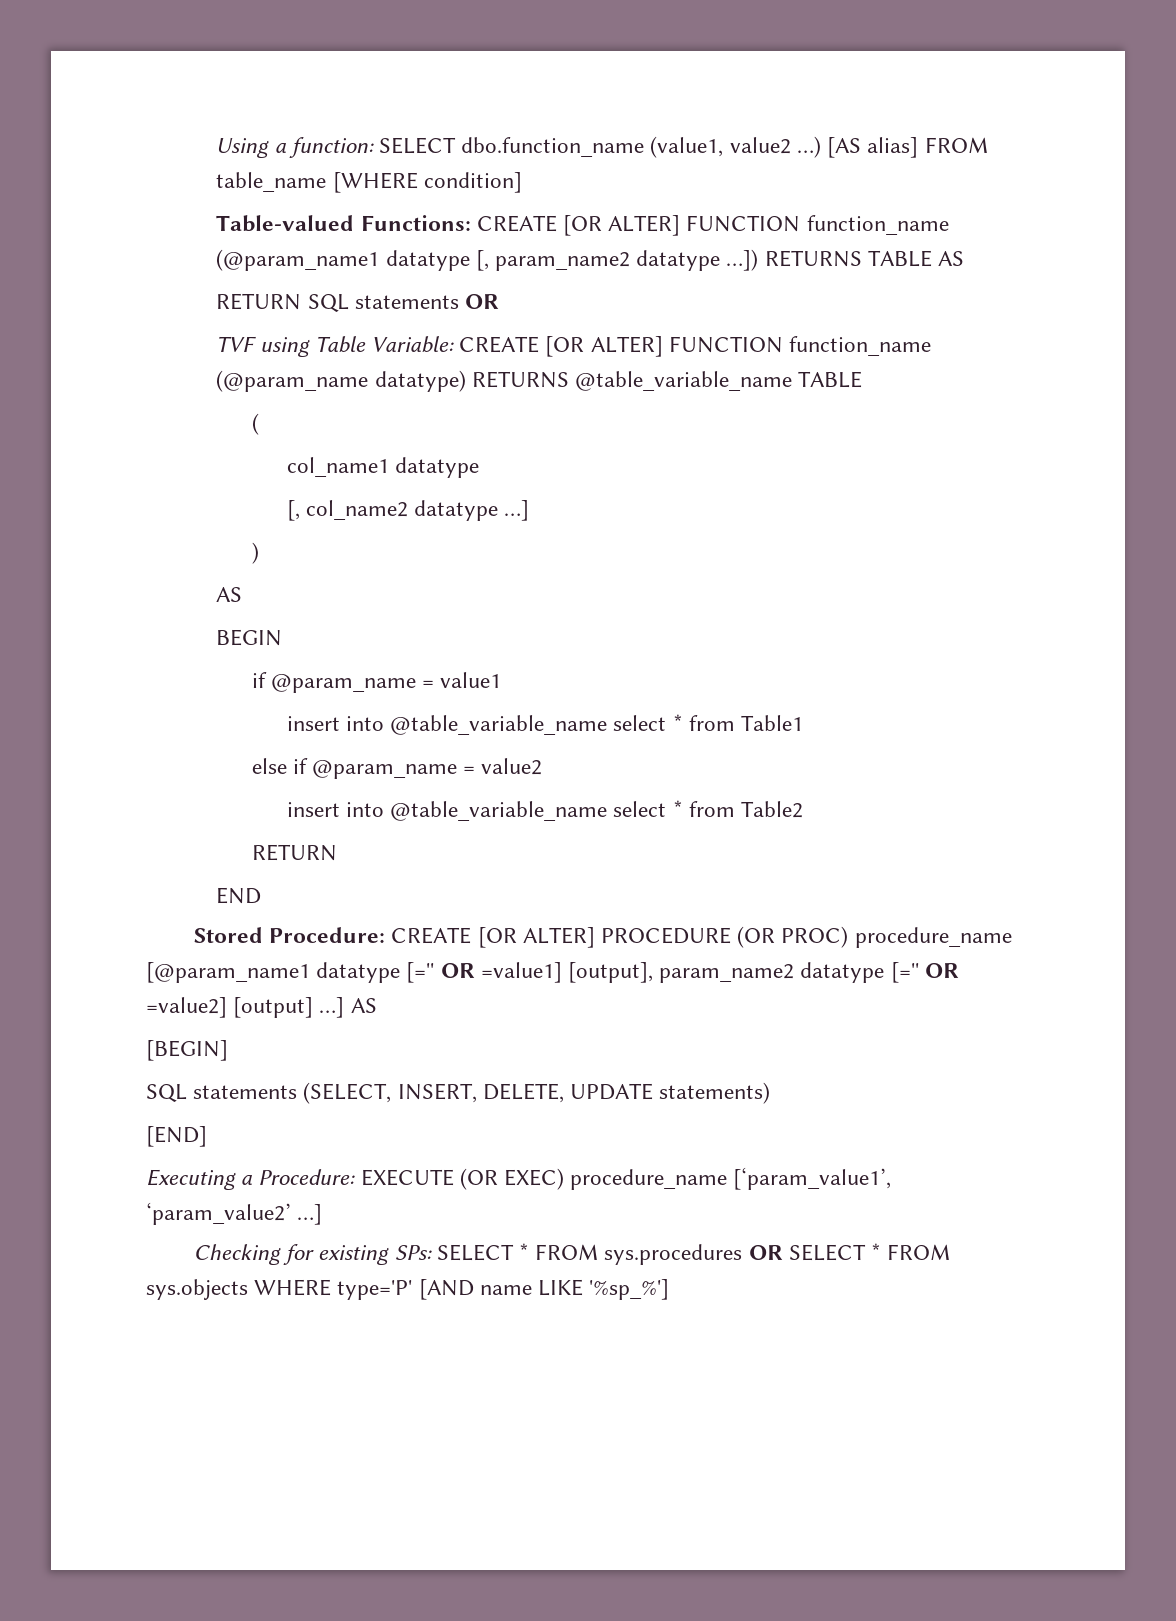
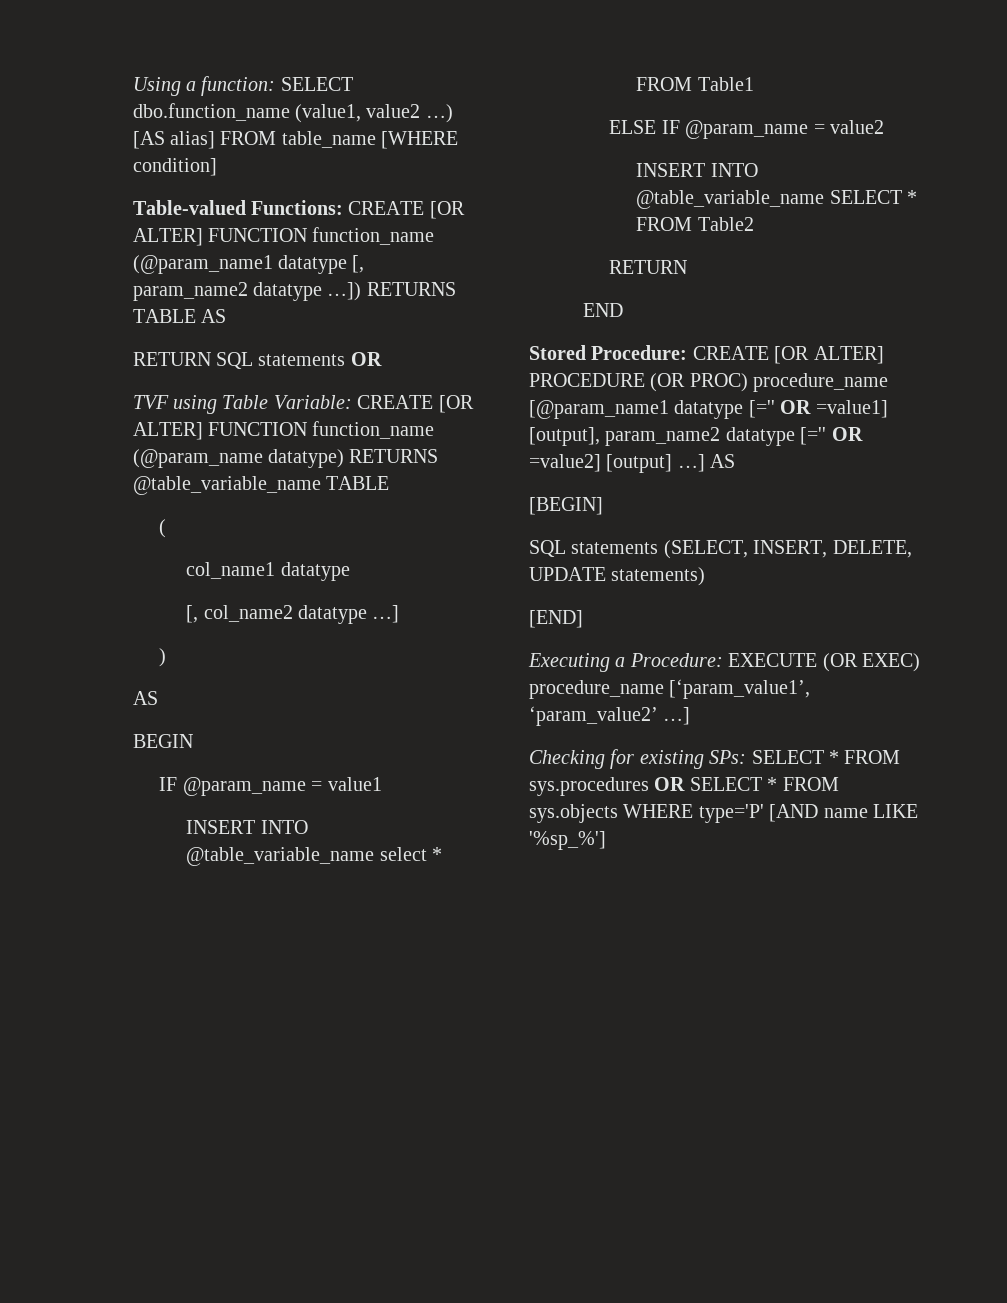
[251,672,267,688] if -> [159,777,178,791] IF
[286,714,735,735] insert into @table_variable_name select * from -> [186,820,308,834] [186,847,443,866] [636,77,693,91] INSERT INTO @table_variable_name select * FROM
[251,758,308,774] else if -> [609,120,680,134] ELSE IF
[286,800,735,821] insert into @table_variable_name select * from -> [636,163,758,177] [636,190,918,209] [636,217,693,231] INSERT INTO @table_variable_name SELECT * FROM

